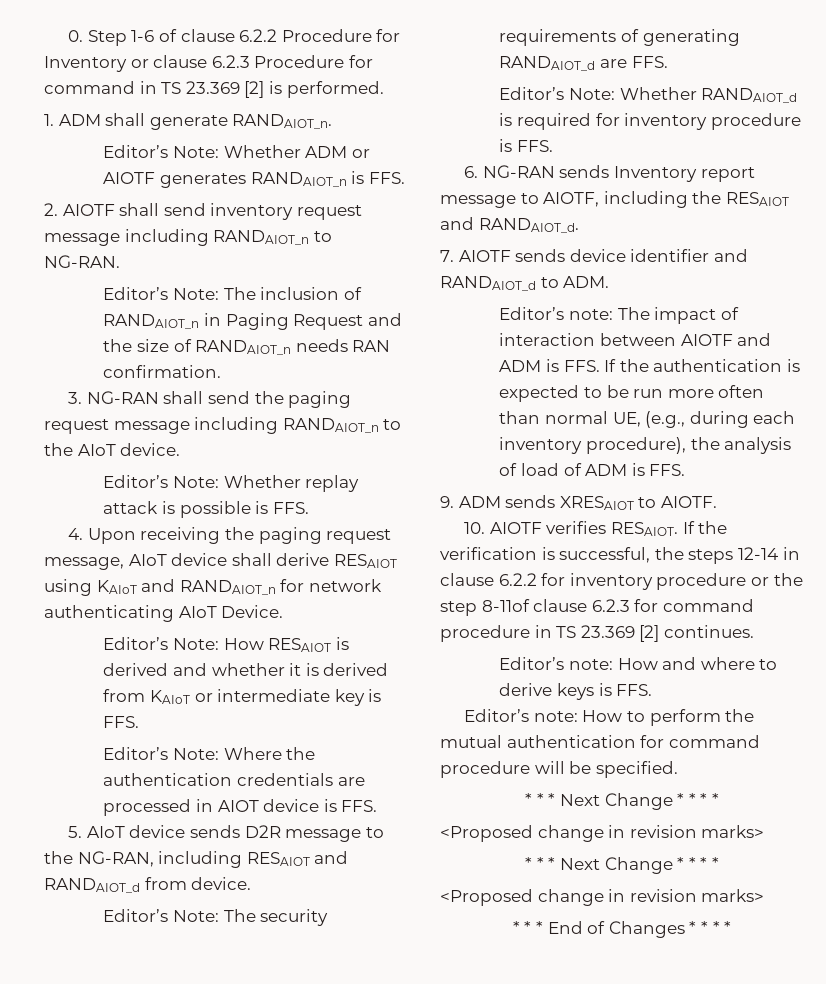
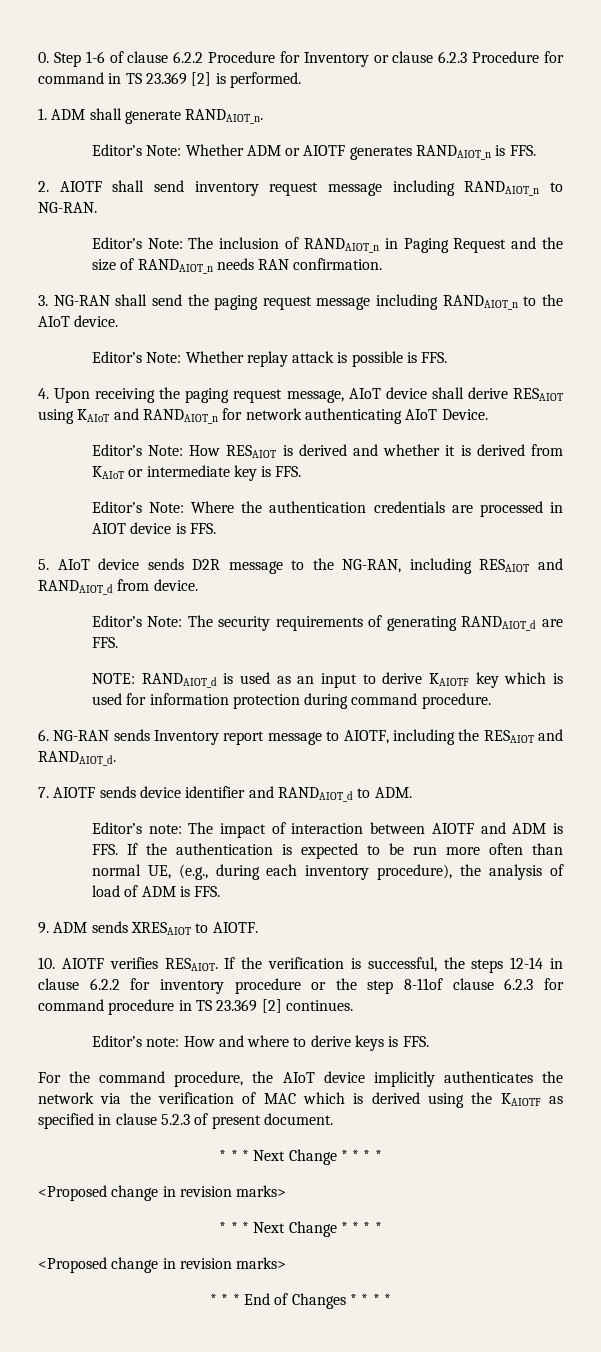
[499,87,798,103] [499,113,801,130] [499,139,553,152] Editor’s Note: Whether RANDAIOT_d is required for inventory procedure is FFS. -> [91,672,563,688] [91,693,491,709] NOTE: RANDAIOT_d is used as an input to derive KAIOTF key which is used for information protection during command procedure.
[464,709,755,726] [440,735,760,748] [440,761,678,778] Editor’s note: How to perform the mutual authentication for command procedure will be specified. -> [38,1071,563,1087] [38,1092,563,1108] [38,1113,333,1129] For the command procedure, the AIoT device implicitly authenticates the network via the verification of MAC which is derived using the KAIOTF as specified in clause 5.2.3 of present document.

